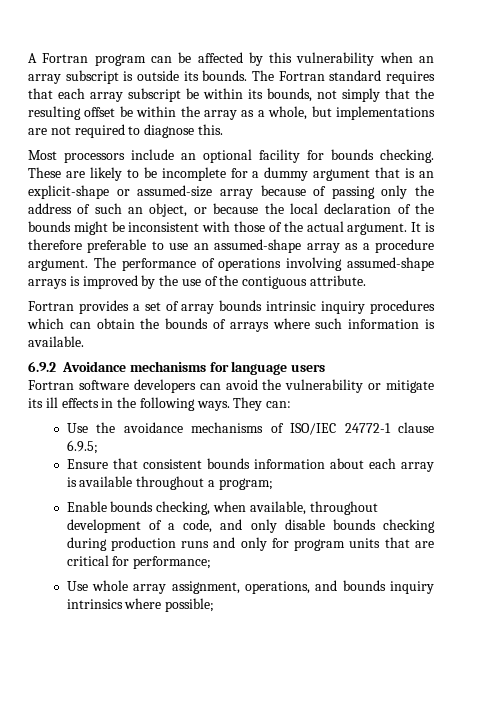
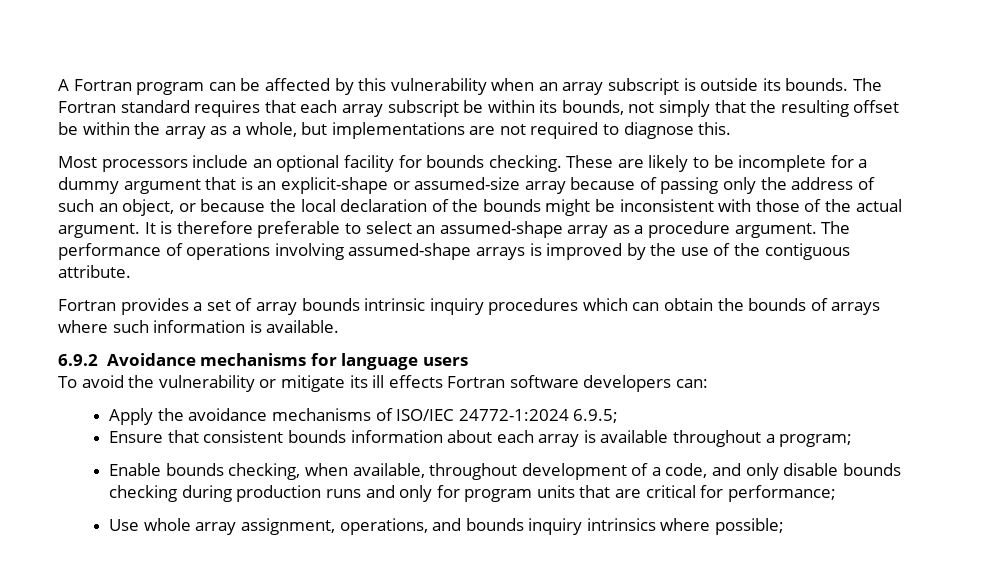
[169,243,189,250] use -> [365,221,412,234] select
[28,379,221,393] Fortran software developers can -> [58,376,77,388] To
[101,397,263,411] in the following ways. They -> [447,375,672,392] Fortran software developers
[66,423,88,433] Use -> [109,408,154,425] Apply
[344,422,434,433] 24772-1 clause -> [458,409,569,421] 24772-1:2024

